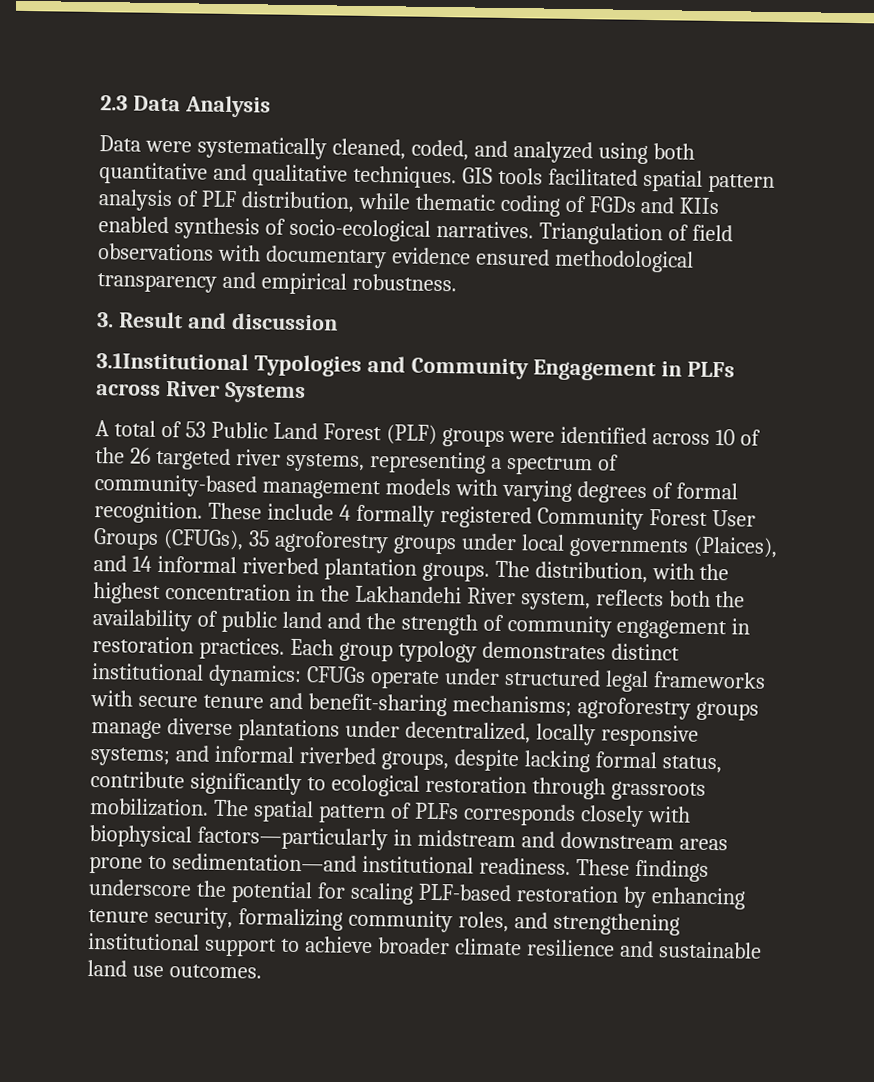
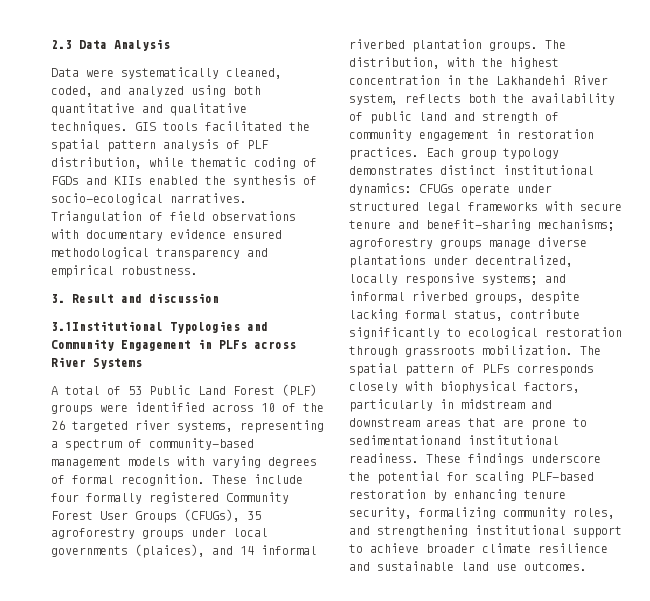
(638, 177) none -> [289,122,310,131] the
(169, 225) none -> [205,176,226,185] the
[338,504,351,521] 4 -> [51,493,79,502] four
[692,536,778,558] (Plaices), -> [135,544,205,558] (plaices),
[365,612,396,630] the -> (475, 116) none
[196,826,388,851] factors—particularly -> [524,382,580,393] [349,399,433,412] factors, particularly
(728, 844) none -> [468,418,524,427] that are
[171,853,357,872] sedimentation—and -> [349,435,461,445] sedimentationand

